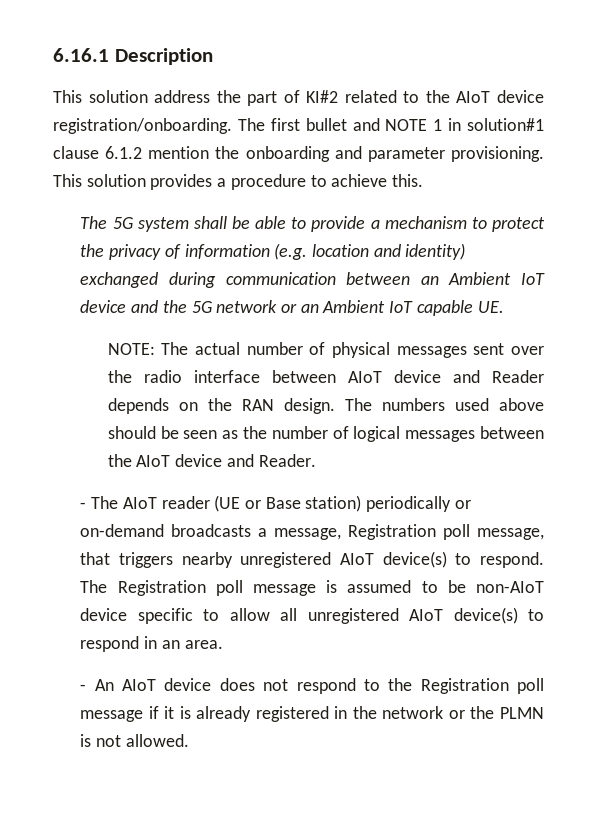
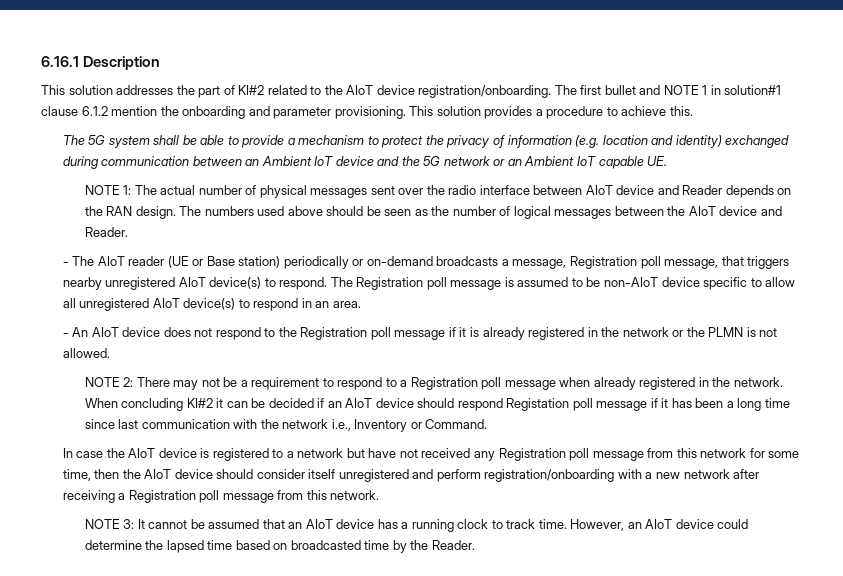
[154,90,211,103] address -> [116,85,174,95] addresses
[107,343,155,355] NOTE: -> [84,185,132,195] NOTE 1:
(189, 740) none -> [84,377,783,390] [84,398,790,411] [84,419,488,432] [62,448,800,461] [62,469,760,482] [62,490,380,503] [84,519,749,532] [84,540,475,553] // NOTE 2: There may not be a requirement to respond to a Registration poll message when already registered in the network. When concluding KI#2 it can be decided if an AIoT device should respond Registation poll message if it has been a long time since last communication with the network i.e., Inventory or Command. // In case the AIoT device is registered to a network but have not received any Registration poll message from this network for some time, then the AIoT device should consider itself unregistered and perform registration/onboarding with a new network after receiving a Registration poll message from this network. // NOTE 3: It cannot be assumed that an AIoT device has a running clock to track time. However, an AIoT device could determine the lapsed time based on broadcasted time by the Reader.

